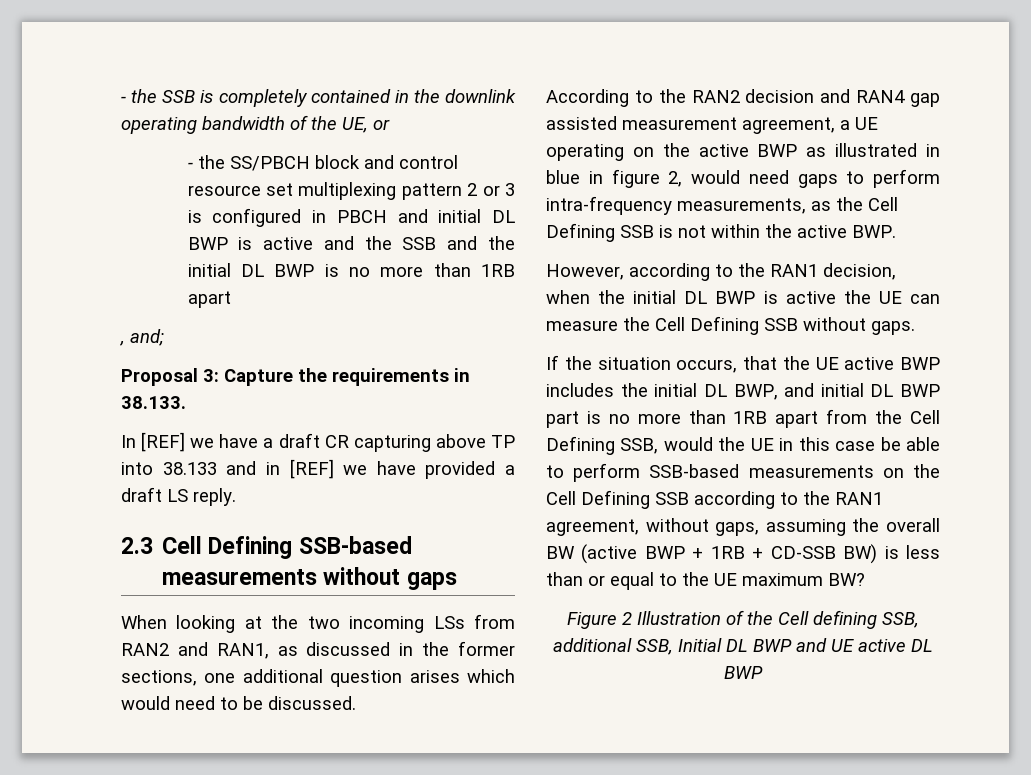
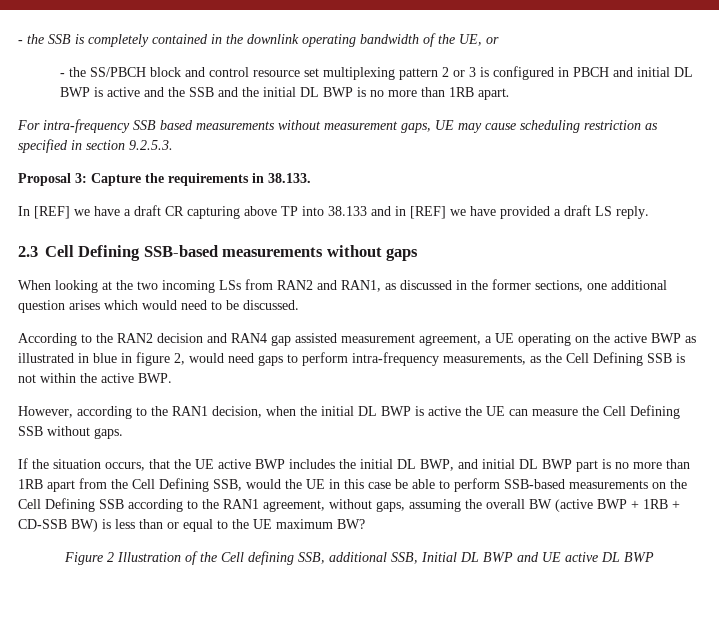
[187,291,231,308] [119,329,164,346] apart // , and; -> [477,88,510,100] [17,119,658,133] [18,139,173,153] apart. // For intra-frequency SSB based measurements without measurement gaps, UE may cause scheduling restriction as specified in section 9.2.5.3.

